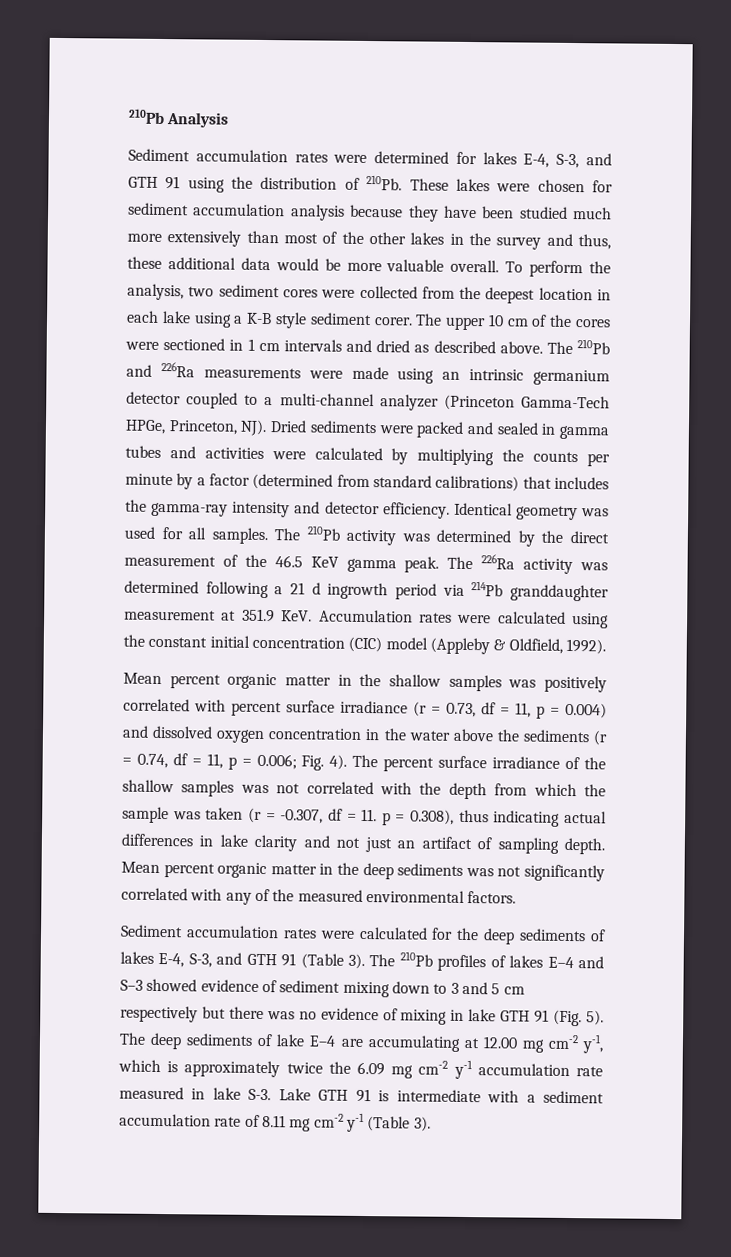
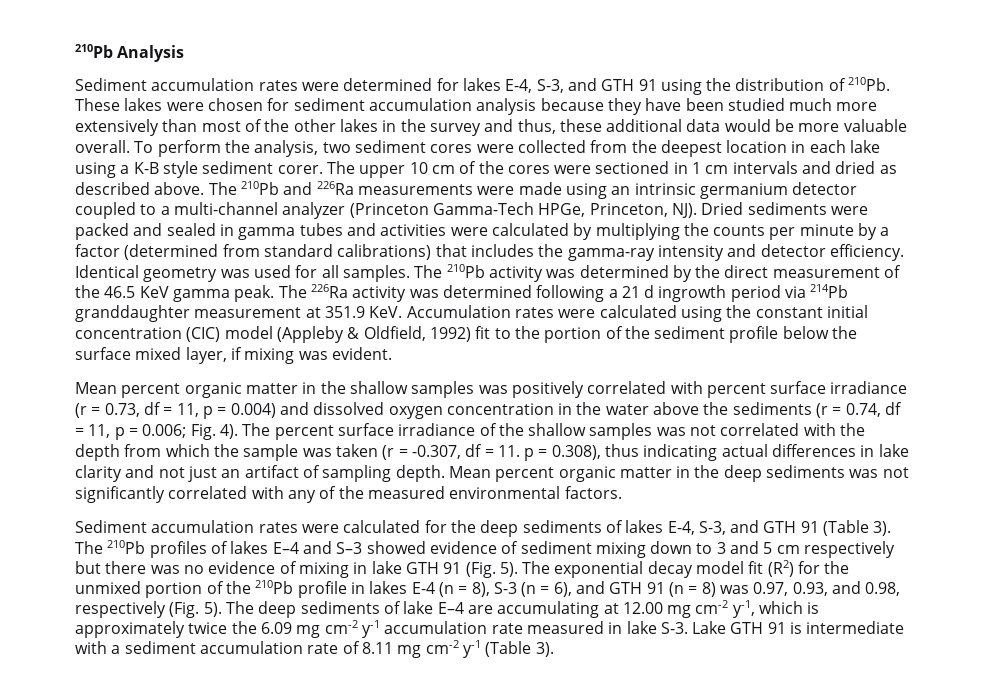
[565,638,606,655] 1992). -> [429,326,858,343] [75,347,392,364] 1992) fit to the portion of the sediment profile below the surface mixed layer, if mixing was evident.
(146, 1038) none -> [554,560,850,578] [75,580,901,598] [75,601,254,618] exponential decay model fit (R2) for the unmixed portion of the 210Pb profile in lakes E-4 (n = 8), S-3 (n = 6), and GTH 91 (n = 8) was 0.97, 0.93, and 0.98, respectively (Fig. 5). The

